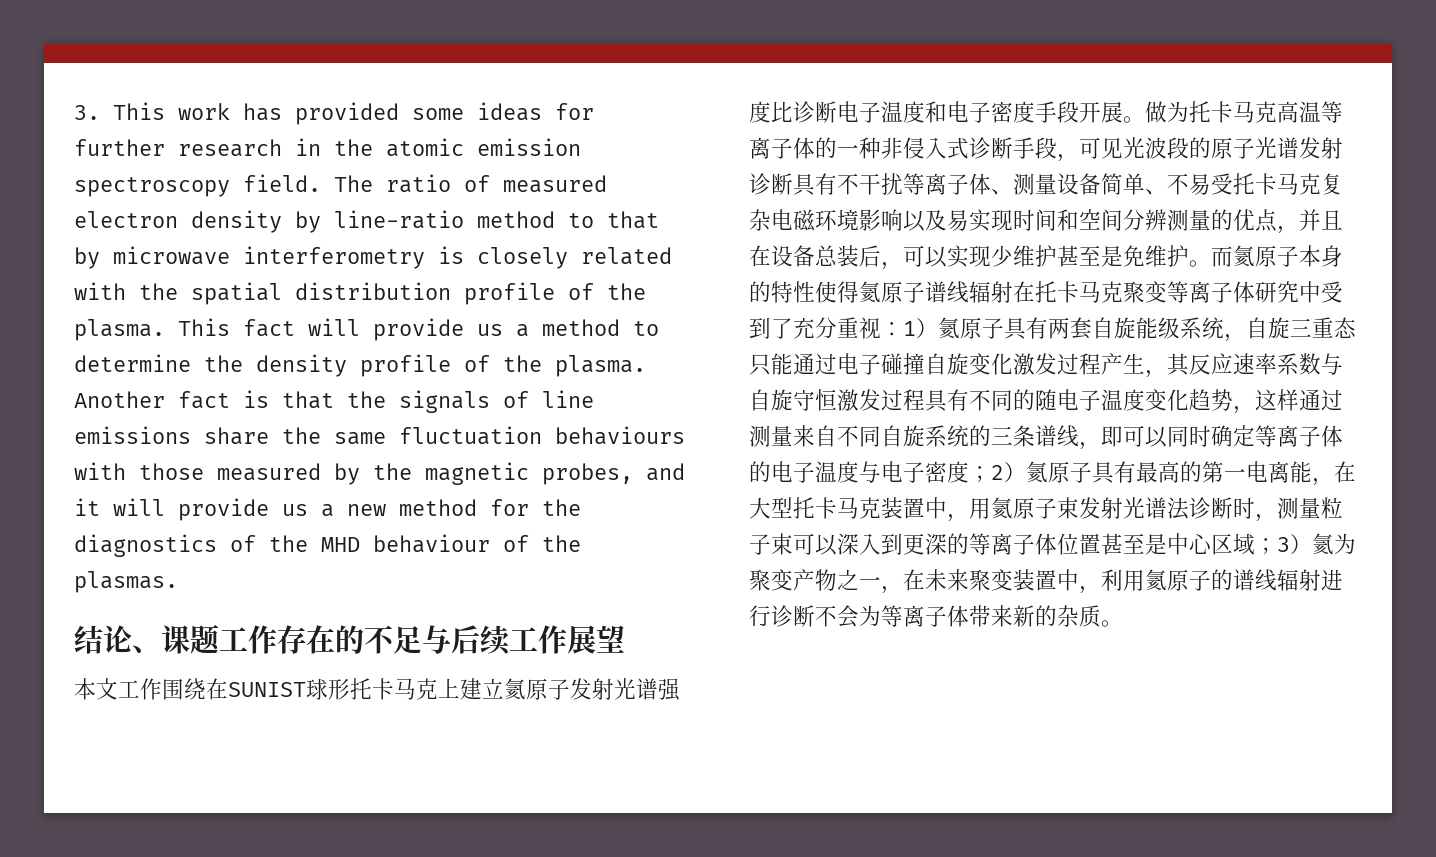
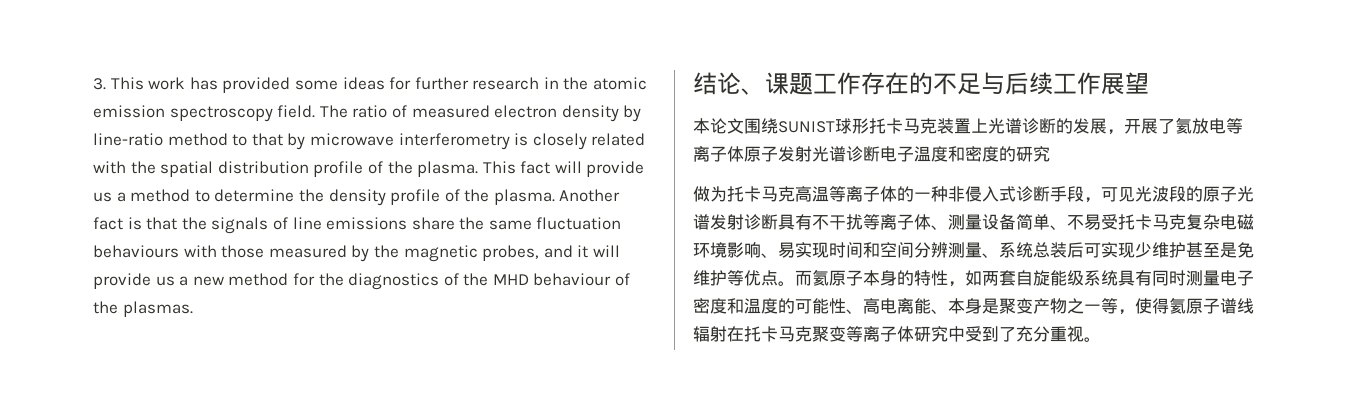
[96,678,228,700] 文工作围绕在 -> [710,118,778,134] 论文围绕
[438,678,526,700] 上建立氦 -> [937,118,1243,135] [693,146,744,162] 装置上光谱诊断的发展，开展了氦放电等离子体
[658,678,681,701] [749,101,793,123] 强度比 -> (846, 154) none
[947,101,1145,123] 电子密度手段开展。 -> [965,146,1050,162] 密度的研究 //
[903,210,947,232] 以及 -> [761,253,778,258] 、
[1211,209,1343,234] [749,245,947,270] 的优点，并且在设备总装后，可以 -> [982,242,1101,258] 、系统总装后可
(1189, 256) none -> [727,270,778,286] 等优点
(815, 292) none -> [948,270,1254,287] [693,298,1135,315] ，如两套自旋能级系统具有同时测量电子密度和温度的可能性、高电离能、本身是聚变产物之一等，
[881,317,1356,342] [749,353,1343,378] [749,389,1343,414] [749,425,1343,450] [749,461,1356,486] [749,497,1343,522] [749,533,1356,556] [749,569,1343,594] [749,605,1101,628] ：1）氦原子具有两套自旋能级系统，自旋三重态只能通过电子碰撞自旋变化激发过程产生，其反应速率系数与自旋守恒激发过程具有不同的随电子温度变化趋势，这样通过测量来自不同自旋系统的三条谱线，即可以同时确定等离子体的电子温度与电子密度；2）氦原子具有最高的第一电离能，在大型托卡马克装置中，用氦原子束发射光谱法诊断时，测量粒子束可以深入到更深的等离子体位置甚至是中心区域；3）氦为聚变产物之一，在未来聚变装置中，利用氦原子的谱线辐射进行诊断不会为等离子体带来新的杂质 -> (1084, 334) none

